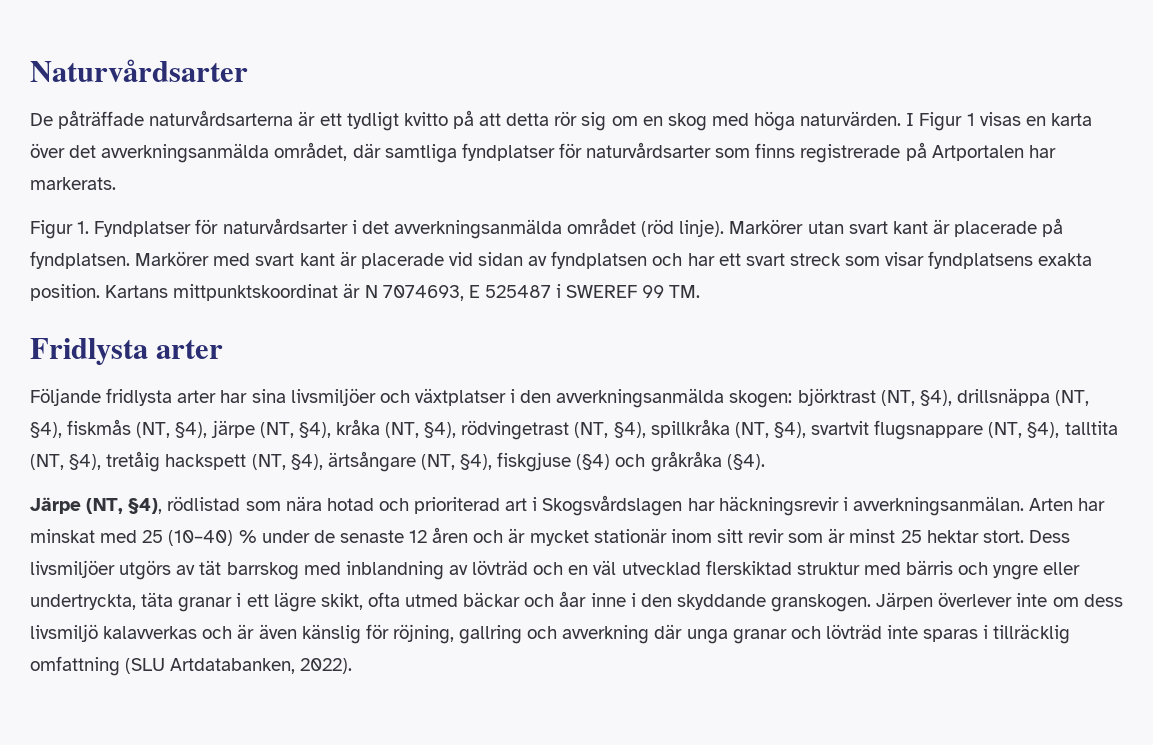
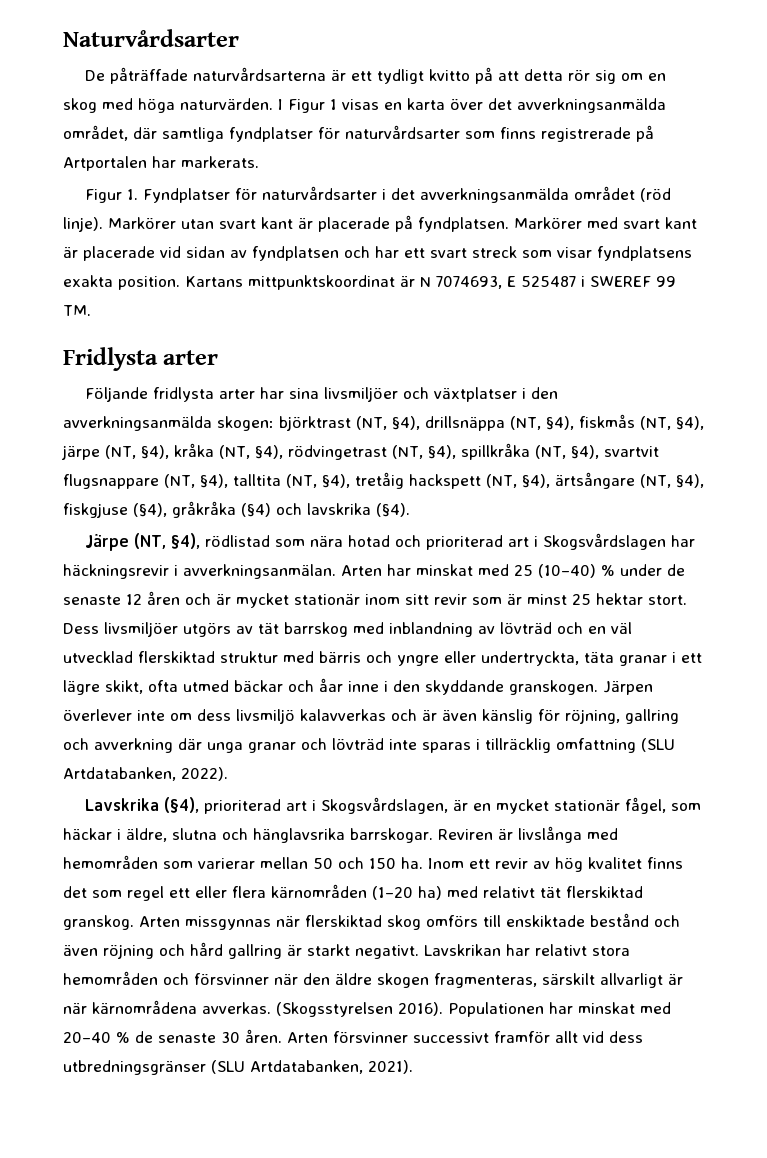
(572, 462) none -> [133,501,236,518] (§4), gråkråka
[650,451,722,472] gråkråka -> [307,503,371,515] lavskrika
(353, 666) none -> [85,797,702,814] [63,826,618,843] [63,855,683,872] [63,884,643,901] [63,913,680,930] [63,942,630,959] [63,971,683,988] [63,1000,671,1017] [63,1029,643,1043] [63,1060,413,1075] // Lavskrika (§4), prioriterad art i Skogsvårdslagen, är en mycket stationär fågel, som häckar i äldre, slutna och hänglavsrika barrskogar. Reviren är livslånga med hemområden som varierar mellan 50 och 150 ha. Inom ett revir av hög kvalitet finns det som regel ett eller flera kärnområden (1–20 ha) med relativt tät flerskiktad granskog. Arten missgynnas när flerskiktad skog omförs till enskiktade bestånd och även röjning och hård gallring är starkt negativt. Lavskrikan har relativt stora hemområden och försvinner när den äldre skogen fragmenteras, särskilt allvarligt är när kärnområdena avverkas. (Skogsstyrelsen 2016). Populationen har minskat med 20–40 % de senaste 30 åren. Arten försvinner successivt framför allt vid dess utbredningsgränser (SLU Artdatabanken, 2021).

